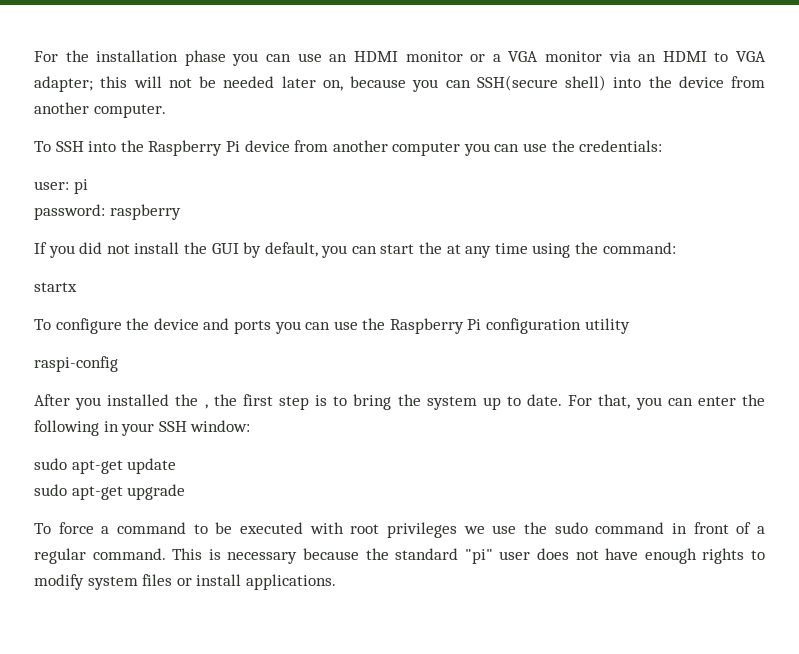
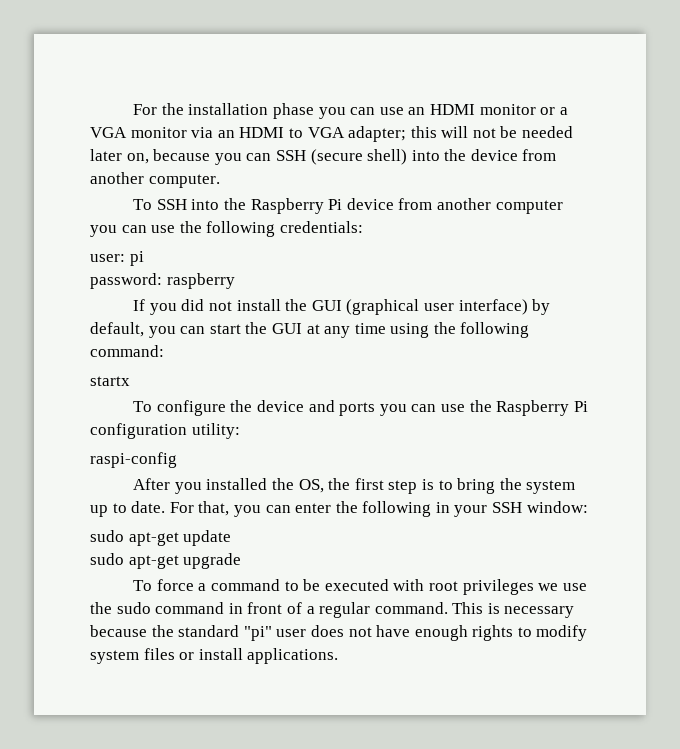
[476,75,558,91] SSH(secure -> [275,149,363,165] SSH (secure
(575, 146) none -> [206,221,276,237] following
(239, 248) none -> [346,299,528,315] (graphical user interface)
(443, 248) none -> [271,323,302,334] GUI
(599, 248) none -> [460,322,530,338] following
[584,318,630,334] utility -> [191,423,240,439] utility:
[204,404,208,409] , -> [298,479,324,493] OS,

